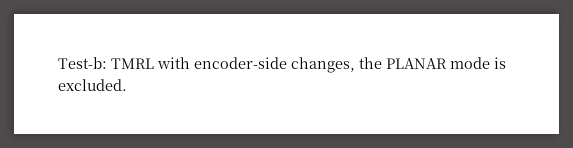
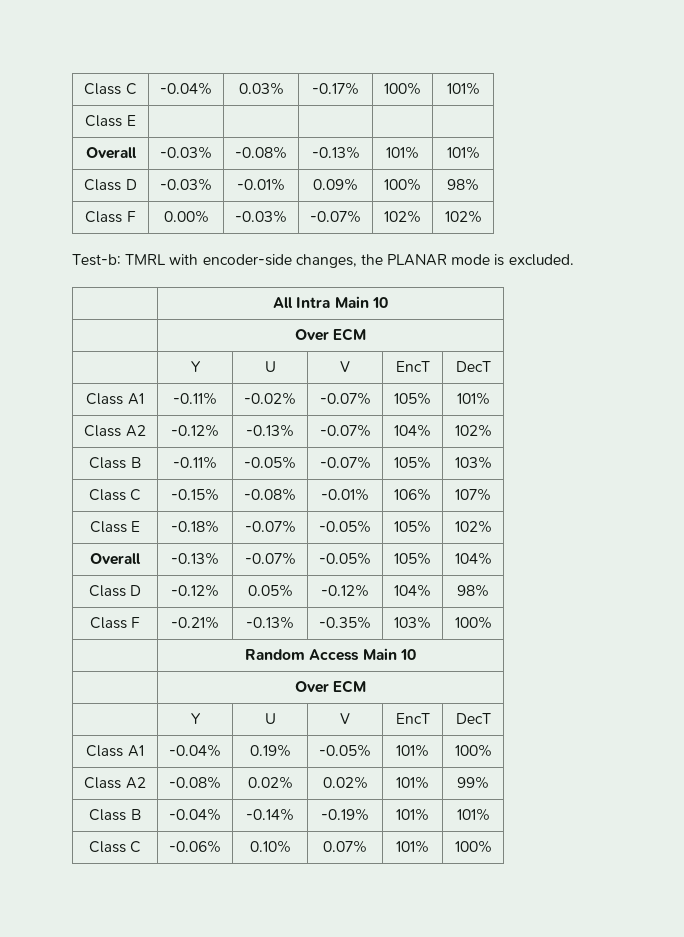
(58, 63) none -> [84,83,137,95] [160,82,212,95] [238,82,284,95] [312,82,359,95] [384,82,421,95] [446,82,480,95] [85,115,136,127] [85,147,137,159] [160,146,212,159] [234,146,287,159] [311,146,360,159] [386,146,419,159] [446,146,480,159] [84,179,137,191] [160,178,212,191] [236,178,285,191] [313,178,358,191] [384,178,421,191] [447,178,479,191] [85,211,136,223] [163,210,209,223] [234,210,287,223] [310,210,361,223] [384,210,421,223] [444,210,482,223] Class C | -0.04% | 0.03% | -0.17% | 100% | 101% // Class E | | | | | // Overall | -0.03% | -0.08% | -0.13% | 101% | 101% // Class D | -0.03% | -0.01% | 0.09% | 100% | 98% // Class F | 0.00% | -0.03% | -0.07% | 102% | 102% //
(127, 85) none -> [273,296,388,308] [294,328,367,341] [190,361,201,372] [264,361,276,372] [340,361,350,372] [395,361,430,372] [455,361,491,372] [86,393,144,405] [173,392,217,405] [243,392,296,405] [319,392,371,405] [394,392,431,405] [456,392,490,405] [84,425,146,437] [171,424,219,437] [245,424,294,437] [319,424,371,437] [394,424,431,437] [454,424,492,437] [89,457,141,469] [173,456,217,469] [243,456,296,469] [319,456,371,469] [394,456,431,469] [454,456,492,469] [88,489,142,501] [171,488,219,501] [243,488,296,501] [321,488,369,501] [394,488,431,501] [455,488,491,501] [89,521,141,533] [171,520,219,533] [244,520,296,533] [319,520,371,533] [394,520,431,533] [454,520,492,533] [90,553,141,565] [171,552,219,565] [244,552,296,565] [319,552,371,565] [394,552,431,565] [454,552,492,565] [88,585,142,597] [171,584,219,597] [247,584,293,597] [321,584,369,597] [394,584,431,597] [457,584,489,597] [89,617,141,629] [171,616,219,629] [245,616,294,629] [319,616,371,629] [394,616,431,629] [454,616,492,629] [245,648,416,661] [294,680,367,693] [190,713,201,724] [264,713,276,724] [340,713,350,724] [395,713,430,724] [455,713,491,724] [86,745,144,757] [169,744,221,757] [249,744,291,757] [319,744,371,757] [396,744,429,757] [454,744,492,757] [84,777,146,789] [169,776,221,789] [247,776,293,789] [322,776,368,789] [396,776,429,789] [457,776,489,789] [89,809,141,821] [169,808,221,821] [245,808,294,821] [321,808,369,821] [396,808,429,821] [456,808,490,821] [88,841,142,853] [169,840,221,853] [249,840,291,853] [323,840,367,853] [396,840,429,853] [454,840,492,853] // | All Intra Main 10 // | Over ECM // | Y | U | V | EncT | DecT // Class A1 | -0.11% | -0.02% | -0.07% | 105% | 101% // Class A2 | -0.12% | -0.13% | -0.07% | 104% | 102% // Class B | -0.11% | -0.05% | -0.07% | 105% | 103% // Class C | -0.15% | -0.08% | -0.01% | 106% | 107% // Class E | -0.18% | -0.07% | -0.05% | 105% | 102% // Overall | -0.13% | -0.07% | -0.05% | 105% | 104% // Class D | -0.12% | 0.05% | -0.12% | 104% | 98% // Class F | -0.21% | -0.13% | -0.35% | 103% | 100% // | Random Access Main 10 // | Over ECM // | Y | U | V | EncT | DecT // Class A1 | -0.04% | 0.19% | -0.05% | 101% | 100% // Class A2 | -0.08% | 0.02% | 0.02% | 101% | 99% // Class B | -0.04% | -0.14% | -0.19% | 101% | 101% // Class C | -0.06% | 0.10% | 0.07% | 101% | 100%

